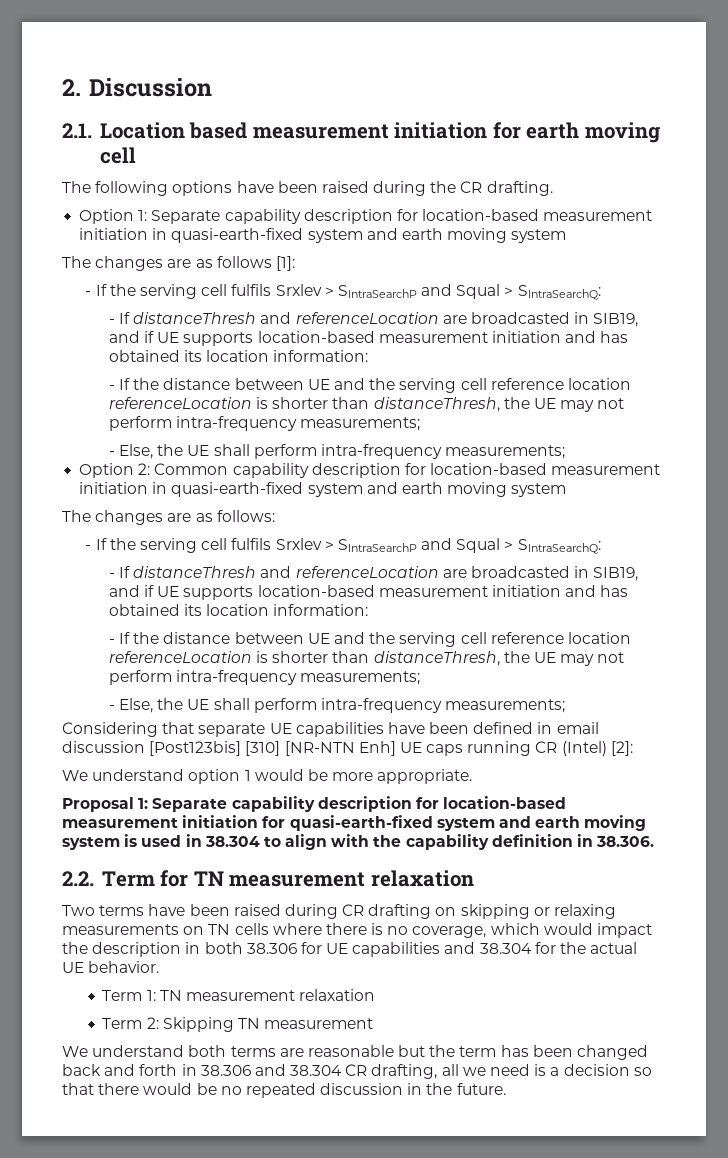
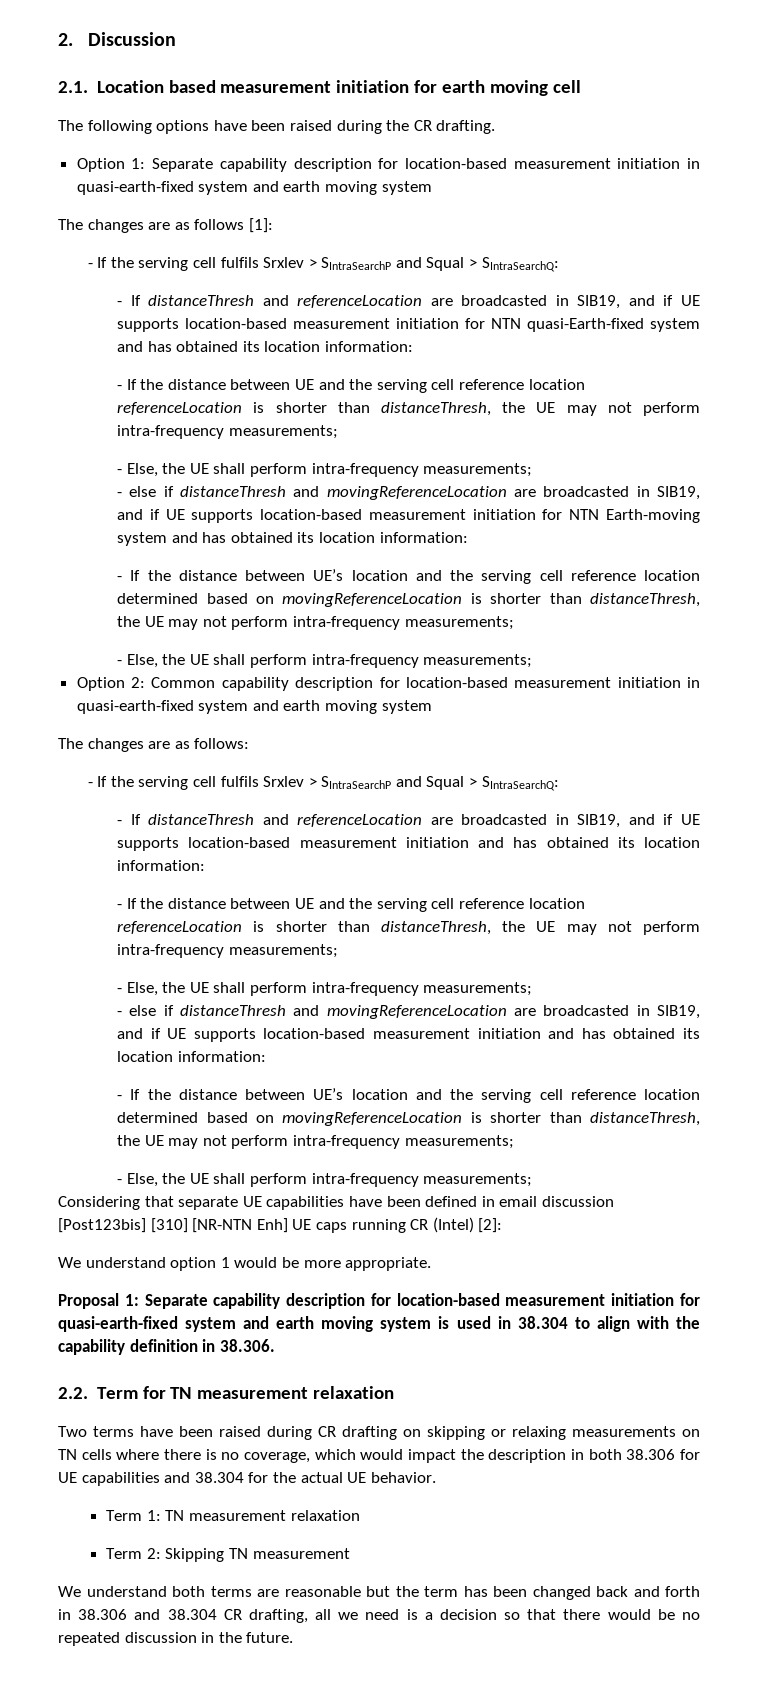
(561, 337) none -> [465,318,700,332] for NTN quasi-Earth-fixed system
(566, 452) none -> [117,486,700,500] [117,509,700,523] [117,532,468,546] [117,569,700,584] [117,593,700,607] [117,616,514,630] [117,654,533,668] // - else if distanceThresh and movingReferenceLocation are broadcasted in SIB19, and if UE supports location-based measurement initiation for NTN Earth-moving system and has obtained its location information: // - If the distance between UE’s location and the serving cell reference location determined based on movingReferenceLocation is shorter than distanceThresh, the UE may not perform intra-frequency measurements; // - Else, the UE shall perform intra-frequency measurements;
(566, 706) none -> [117,1005,700,1019] [117,1028,700,1042] [117,1051,266,1062] [117,1088,700,1103] [117,1112,700,1126] [117,1135,514,1149] [117,1173,533,1187] // - else if distanceThresh and movingReferenceLocation are broadcasted in SIB19, and if UE supports location-based measurement initiation and has obtained its location information: // - If the distance between UE’s location and the serving cell reference location determined based on movingReferenceLocation is shorter than distanceThresh, the UE may not perform intra-frequency measurements; // - Else, the UE shall perform intra-frequency measurements;

